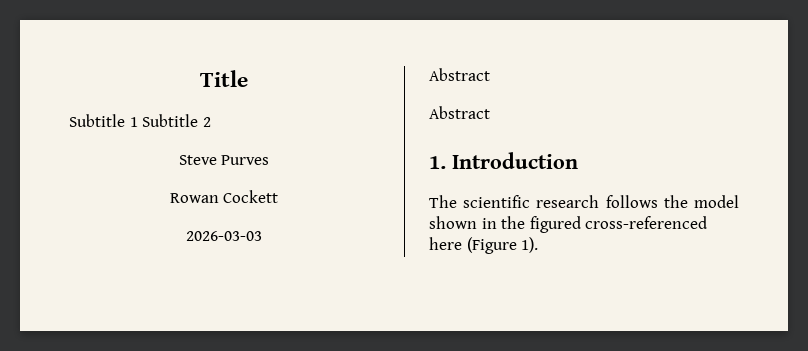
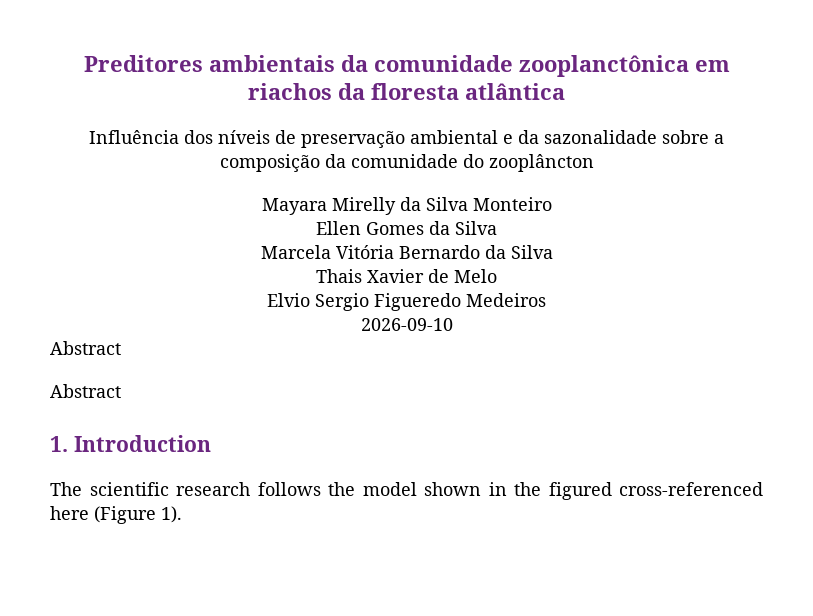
[200,70,248,87] [69,114,211,127] [178,155,270,165] [169,190,279,203] [186,231,262,241] Title // Subtitle 1 Subtitle 2 // Steve Purves // Rowan Cockett // 2026-03-03 -> [83,55,730,77] [248,83,565,100] [89,130,724,148] [219,154,594,172] [261,197,552,215] [316,221,497,235] [260,245,553,259] [316,269,497,283] [267,293,546,311] [360,318,453,331] Preditores ambientais da comunidade zooplanctônica em riachos da floresta atlântica // Influência dos níveis de preservação ambiental e da sazonalidade sobre a composição da comunidade do zooplâncton // Mayara Mirelly da Silva Monteiro // Ellen Gomes da Silva // Marcela Vitória Bernardo da Silva // Thais Xavier de Melo // Elvio Sergio Figueredo Medeiros // 2026-09-10

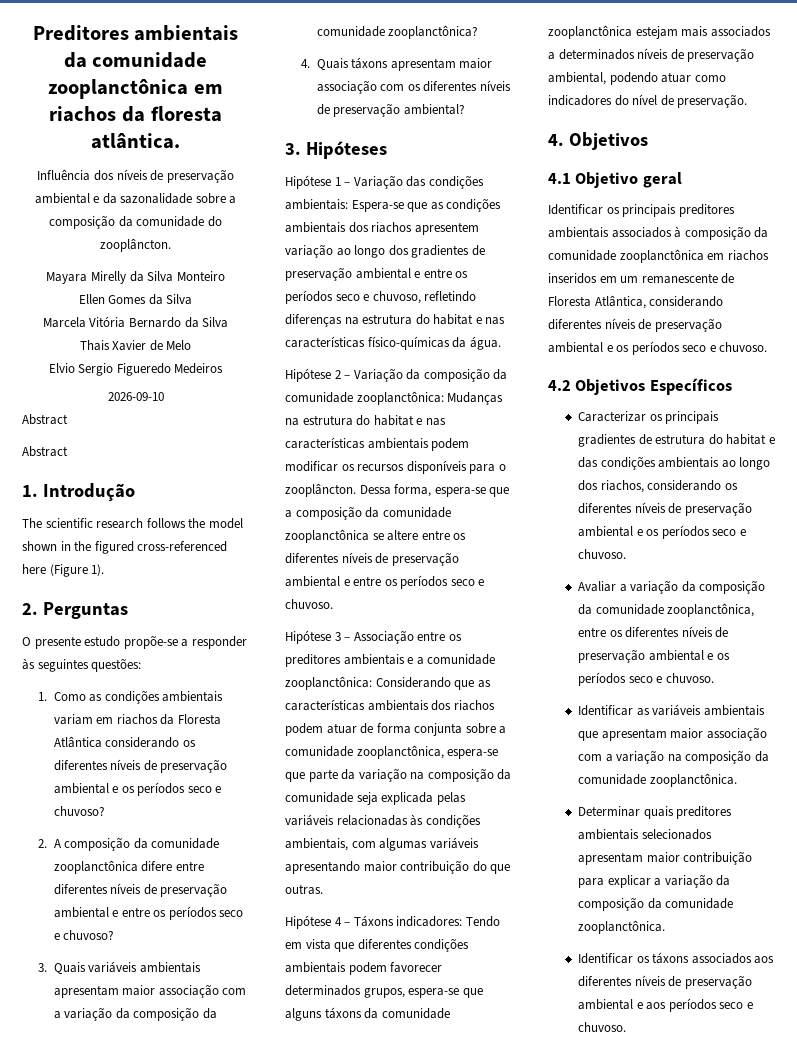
[465,83,565,100] atlântica -> [91,133,180,149] atlântica.
[488,154,594,172] zooplâncton -> [100,238,171,252] zooplâncton.
[73,435,211,452] Introduction -> [42,483,135,502] Introdução
(182, 514) none -> [22,602,128,619] [22,635,247,649] [22,658,142,672] [37,690,224,704] [53,714,221,725] [53,736,196,748] [53,759,228,773] [53,782,222,796] [53,806,105,816] [37,837,220,851] [53,860,204,874] [53,883,228,897] [53,906,244,920] [53,930,115,940] [37,961,201,974] [53,984,247,998] [53,1007,217,1021] [316,25,479,39] [300,57,493,71] [316,80,511,94] [316,103,465,117] [285,141,387,159] [285,175,484,189] [285,198,502,212] [285,222,479,235] [285,244,485,258] [285,267,469,281] [285,290,477,304] [285,314,506,327] [285,336,501,350] [285,368,508,382] [285,391,504,405] [285,415,446,426] [285,437,470,451] [285,460,506,474] [285,483,510,497] [285,506,451,520] [285,529,467,543] [285,552,459,566] [285,575,485,589] [285,599,333,609] [285,630,462,644] [285,654,496,667] [285,676,491,690] [285,699,495,711] [285,723,507,736] [285,745,499,759] [285,768,512,782] [285,792,466,805] [285,814,481,828] [285,837,479,851] [285,860,511,874] [285,884,323,895] [285,915,500,929] [285,938,470,952] [285,962,443,975] [285,985,483,998] [285,1007,450,1021] [548,25,771,39] [548,48,755,62] [548,72,726,85] [548,94,748,108] [548,132,648,150] [548,172,682,188] [548,204,735,217] [548,226,769,240] [548,249,769,263] [548,273,735,284] [548,295,724,309] [548,318,722,332] [548,341,768,355] [548,378,732,395] [578,411,720,424] [578,434,775,447] [578,456,771,470] [578,480,738,493] [578,502,752,516] [578,525,746,539] [578,549,627,559] [578,580,766,594] [578,603,755,617] [578,626,729,638] [578,649,730,663] [578,672,714,686] [578,704,765,716] [578,727,767,741] [578,750,769,764] [578,773,737,787] [578,806,733,819] [578,829,712,840] [578,851,753,865] [578,874,731,888] [578,897,734,911] [578,920,666,934] [578,952,775,964] [578,975,752,989] [578,998,753,1012] [578,1022,627,1032] // 2. Perguntas // O presente estudo propõe-se a responder às seguintes questões: // 1. Como as condições ambientais variam em riachos da Floresta Atlântica considerando os diferentes níveis de preservação ambiental e os períodos seco e chuvoso? // 2. A composição da comunidade zooplanctônica difere entre diferentes níveis de preservação ambiental e entre os períodos seco e chuvoso? // 3. Quais variáveis ambientais apresentam maior associação com a variação da composição da comunidade zooplanctônica? // 4. Quais táxons apresentam maior associação com os diferentes níveis de preservação ambiental? // 3. Hipóteses // Hipótese 1 – Variação das condições ambientais: Espera-se que as condições ambientais dos riachos apresentem variação ao longo dos gradientes de preservação ambiental e entre os períodos seco e chuvoso, refletindo diferenças na estrutura do habitat e nas características físico-químicas da água. // Hipótese 2 – Variação da composição da comunidade zooplanctônica: Mudanças na estrutura do habitat e nas características ambientais podem modificar os recursos disponíveis para o zooplâncton. Dessa forma, espera-se que a composição da comunidade zooplanctônica se altere entre os diferentes níveis de preservação ambiental e entre os períodos seco e chuvoso. // Hipótese 3 – Associação entre os preditores ambientais e a comunidade zooplanctônica: Considerando que as características ambientais dos riachos podem atuar de forma conjunta sobre a comunidade zooplanctônica, espera-se que parte da variação na composição da comunidade seja explicada pelas variáveis relacionadas às condições ambientais, com algumas variáveis apresentando maior contribuição do que outras. // Hipótese 4 – Táxons indicadores: Tendo em vista que diferentes condições ambientais podem favorecer determinados grupos, espera-se que alguns táxons da comunidade zooplanctônica estejam mais associados a determinados níveis de preservação ambiental, podendo atuar como indicadores do nível de preservação. // 4. Objetivos // 4.1 Objetivo geral // Identificar os principais preditores ambientais associados à composição da comunidade zooplanctônica em riachos inseridos em um remanescente de Floresta Atlântica, considerando diferentes níveis de preservação ambiental e os períodos seco e chuvoso. // 4.2 Objetivos Específicos // Caracterizar os principais gradientes de estrutura do habitat e das condições ambientais ao longo dos riachos, considerando os diferentes níveis de preservação ambiental e os períodos seco e chuvoso. // Avaliar a variação da composição da comunidade zooplanctônica, entre os diferentes níveis de preservação ambiental e os períodos seco e chuvoso. // Identificar as variáveis ambientais que apresentam maior associação com a variação na composição da comunidade zooplanctônica. // Determinar quais preditores ambientais selecionados apresentam maior contribuição para explicar a variação da composição da comunidade zooplanctônica. // Identificar os táxons associados aos diferentes níveis de preservação ambiental e aos períodos seco e chuvoso.

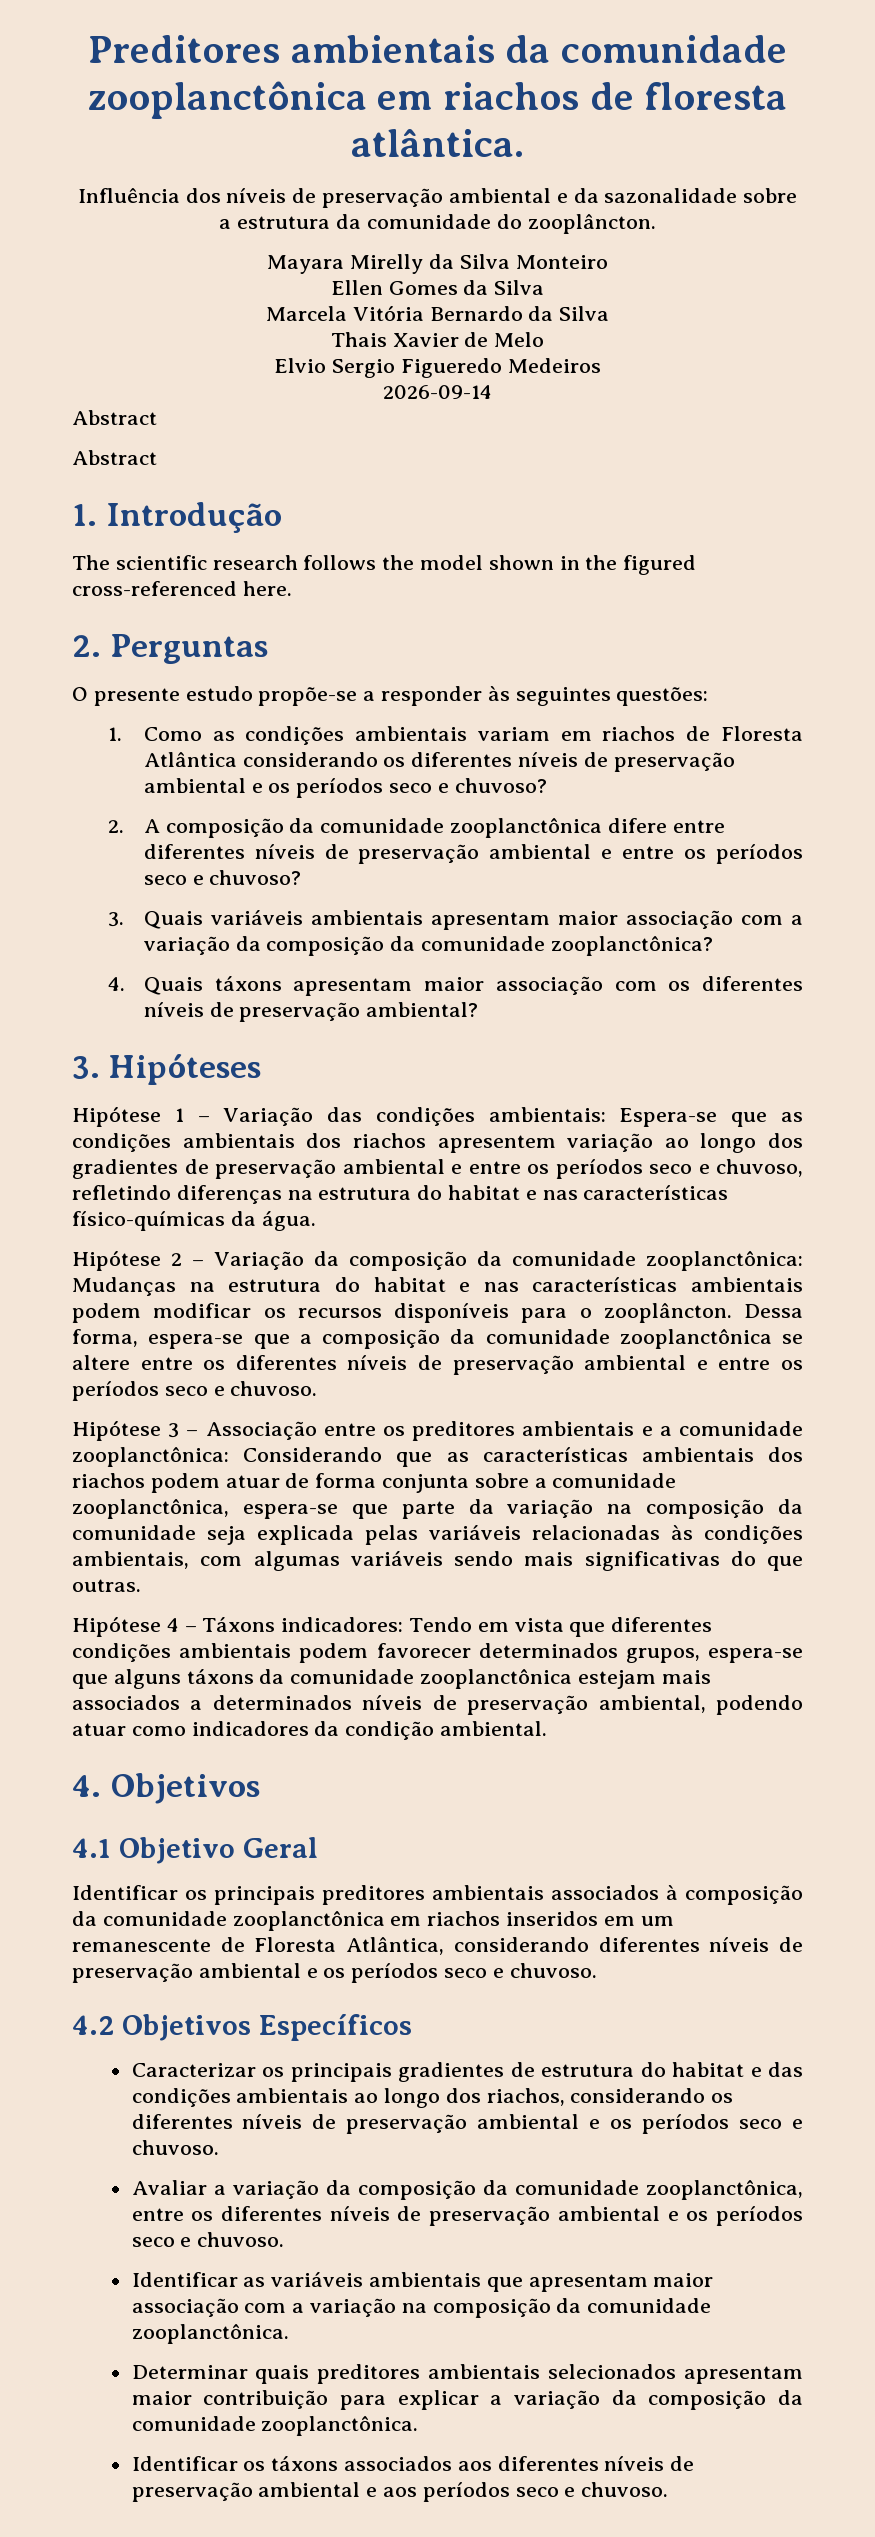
[122,106,145,122] da -> [589,82,634,110] de
[49,215,116,229] composição -> [237,216,331,229] estrutura
[107,392,164,401] 2026-09-10 -> [383,385,492,399] 2026-09-14
[22,564,105,577] here (Figure 1). -> [242,581,292,596] here.
[160,714,175,725] da -> [686,726,711,741] de
[285,860,470,874] apresentando maior contribuição -> [454,1551,720,1571] sendo mais significativas
[614,94,748,108] do nível de preservação. -> [314,1721,548,1740] da condição ambiental.
[642,172,682,188] geral -> [242,1837,318,1858] Geral

